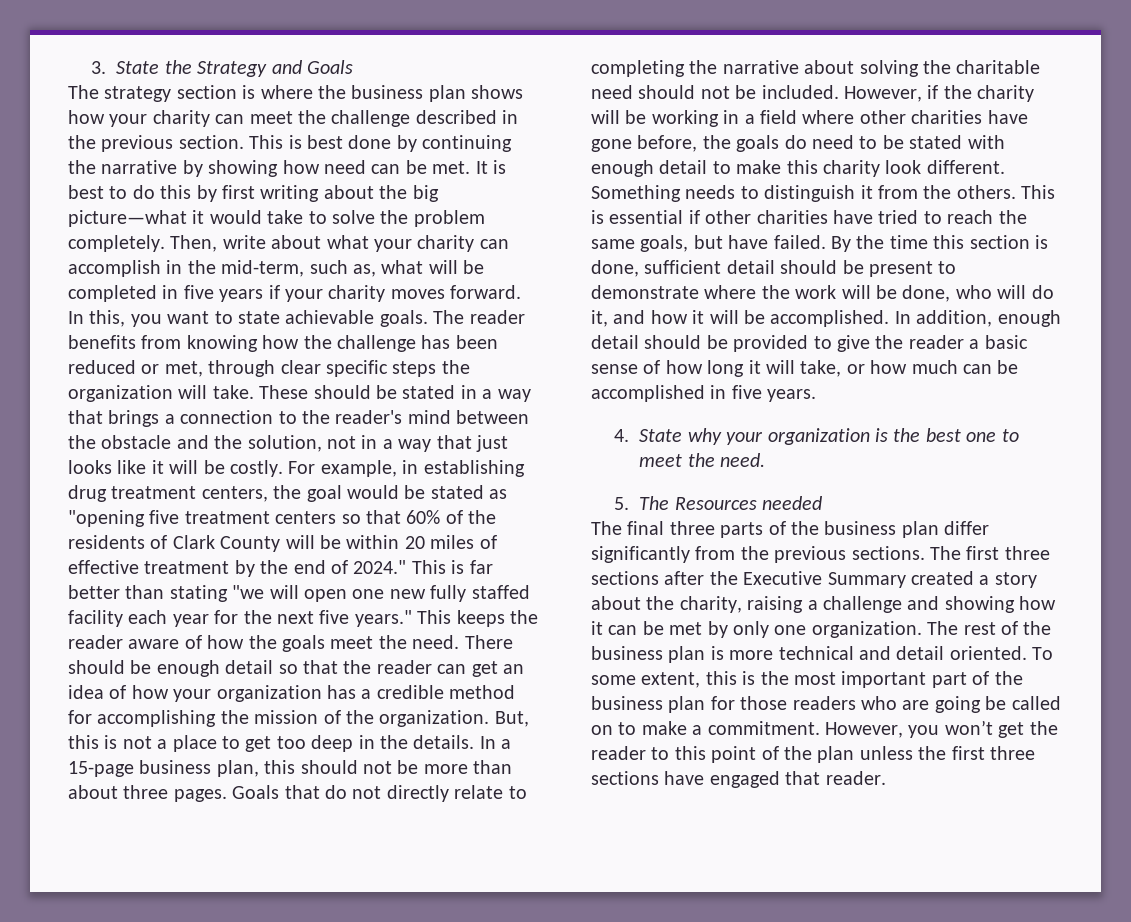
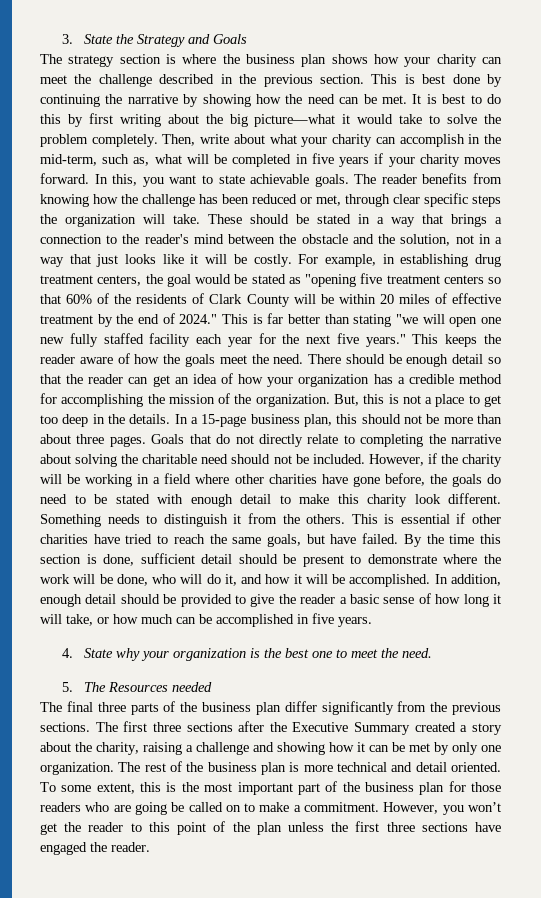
(320, 167) none -> [285,94,303,104] the
[785,771,821,785] that -> [90,842,107,852] the

